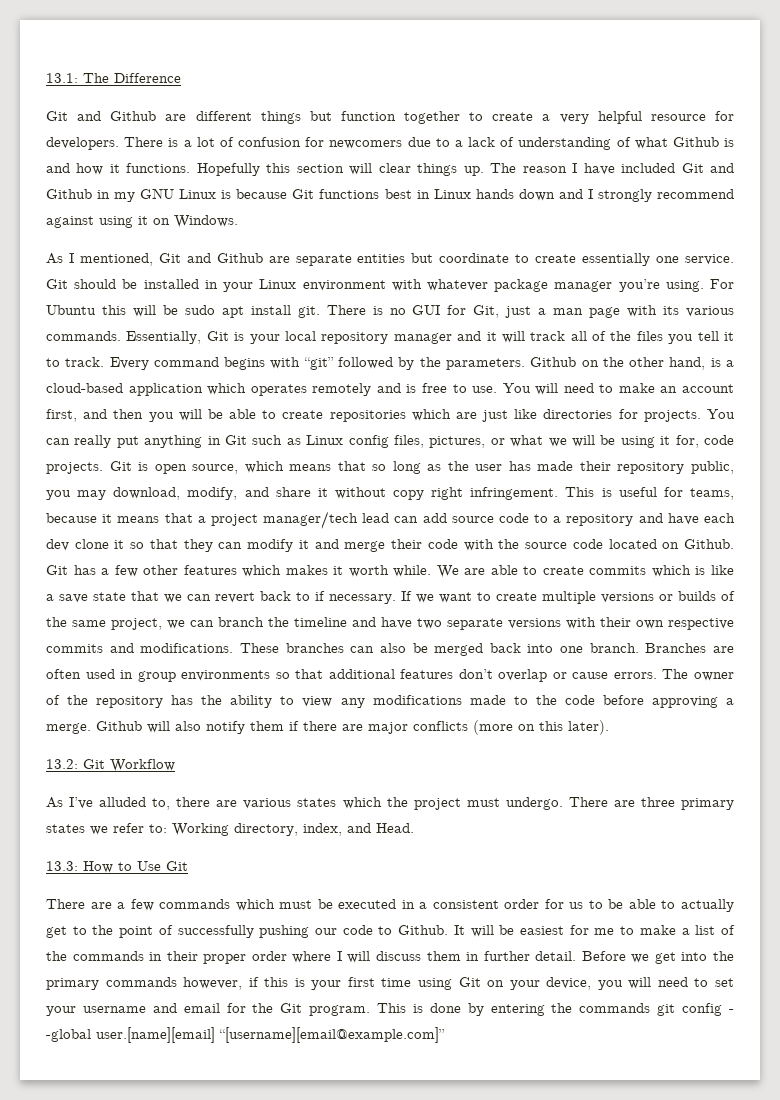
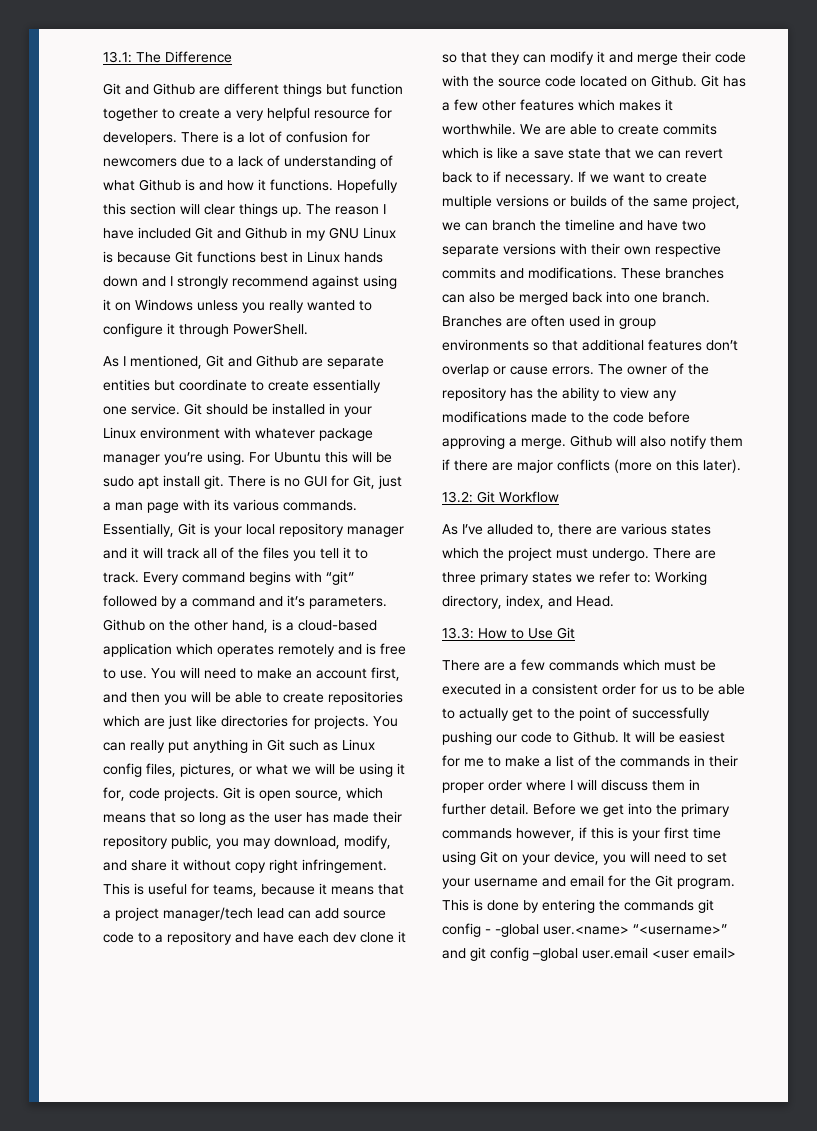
[174,215,238,228] Windows. -> [135,299,372,313] [103,323,308,337] Windows unless you really wanted to configure it through PowerShell.
[419,357,441,367] the -> [180,595,305,607] a command and it’s
[348,565,432,577] worth while. -> [442,123,516,135] worthwhile.
[96,1027,445,1043] user.[name][email] “[username][email@example.com]” -> [543,924,727,935] [442,947,736,961] user.<name> “<username>” and git config –global user.email <user email>

